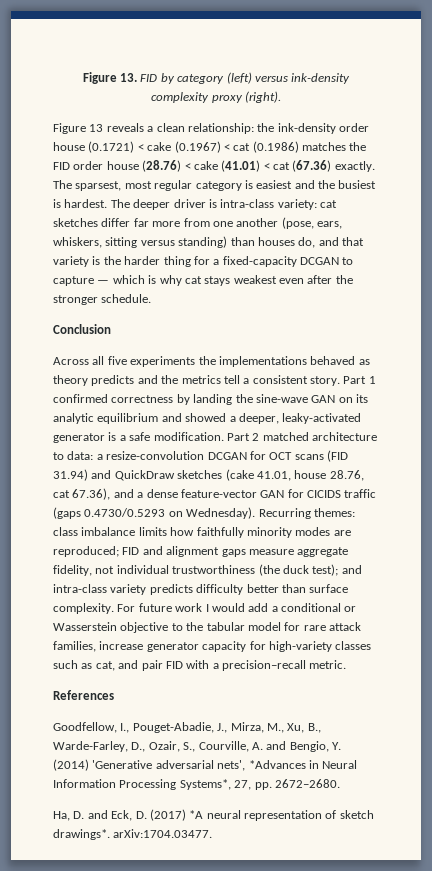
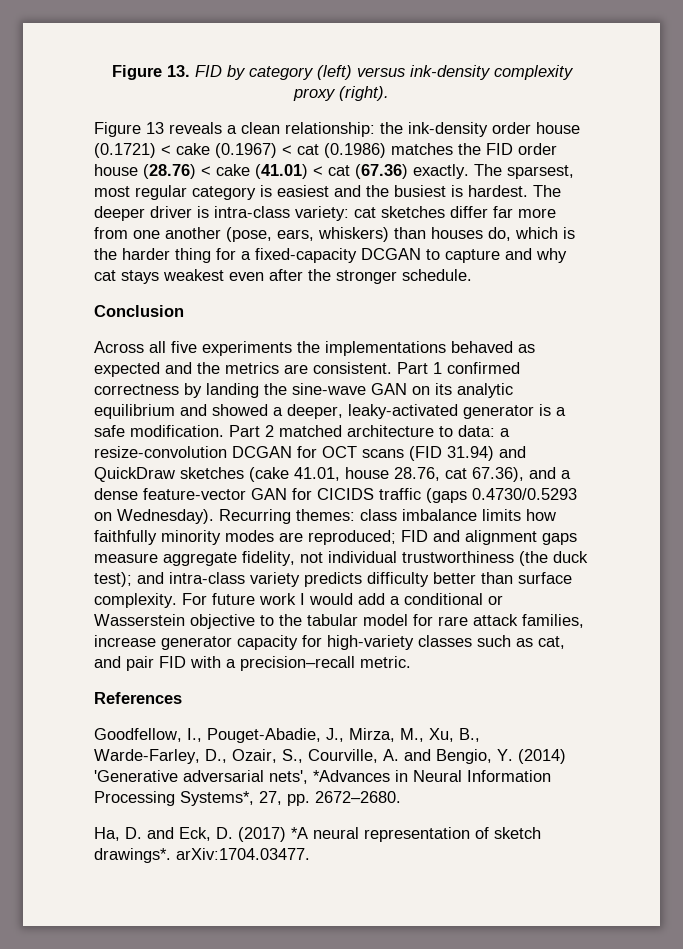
[53,236,364,248] [53,256,89,267] whiskers, sitting versus standing) than houses do, and that variety -> [318,227,558,242] whiskers) than houses do, which
[97,275,157,284] — which is -> [505,248,532,260] and
[53,375,135,386] theory predicts -> [94,362,160,377] expected
[223,375,340,386] tell a consistent story. -> [284,362,392,374] are consistent.

